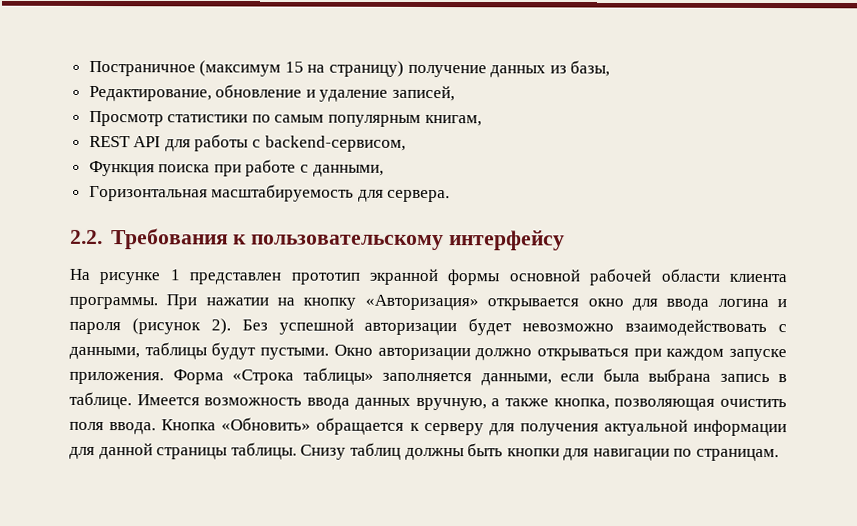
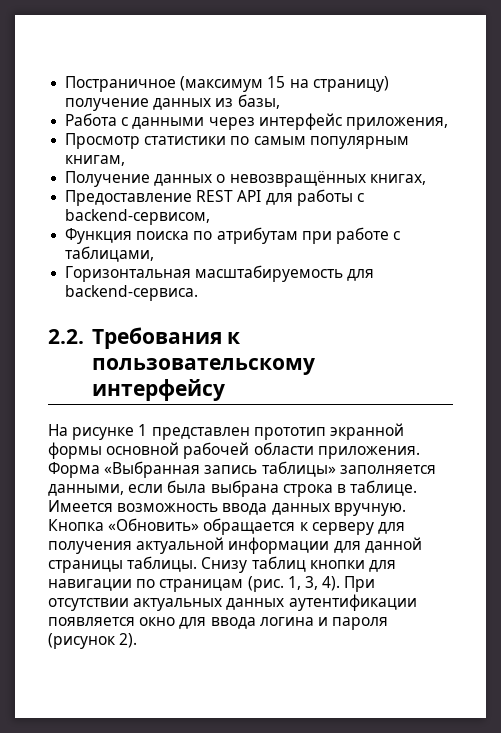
[88,84,456,102] Редактирование, обновление и удаление записей, -> [65,113,448,130] Работа с данными через интерфейс приложения,
(482, 120) none -> [65,171,426,187] [65,190,193,206] Получение данных о невозвращённых книгах, // Предоставление
(211, 168) none -> [193,227,298,244] по атрибутам
[312,164,384,177] данными, -> [65,246,155,262] таблицами,
[387,189,451,203] сервера. -> [65,285,199,301] backend-сервиса.
[728,273,787,283] [69,294,788,311] [69,318,787,337] [69,342,787,362] [69,369,294,385] клиента программы. При нажатии на кнопку «Авторизация» открывается окно для ввода логина и пароля (рисунок 2). Без успешной авторизации будет невозможно взаимодействовать с данными, таблицы будут пустыми. Окно авторизации должно открываться при каждом запуске приложения. Форма «Строка -> [317,446,420,459] [48,461,258,478] приложения. Форма «Выбранная запись
[719,373,770,383] запись -> [282,484,333,497] строка
[415,397,787,411] [69,421,157,435] вручную, а также кнопка, позволяющая очистить поля ввода. -> [333,503,406,516] вручную.
[404,443,504,461] должны быть -> (306, 564) none
[696,448,780,462] страницам. -> [159,576,376,592] [48,594,417,611] [48,617,389,630] [48,633,138,649] страницам (рис. 1, 3, 4). При отсутствии актуальных данных аутентификации появляется окно для ввода логина и пароля (рисунок 2).

